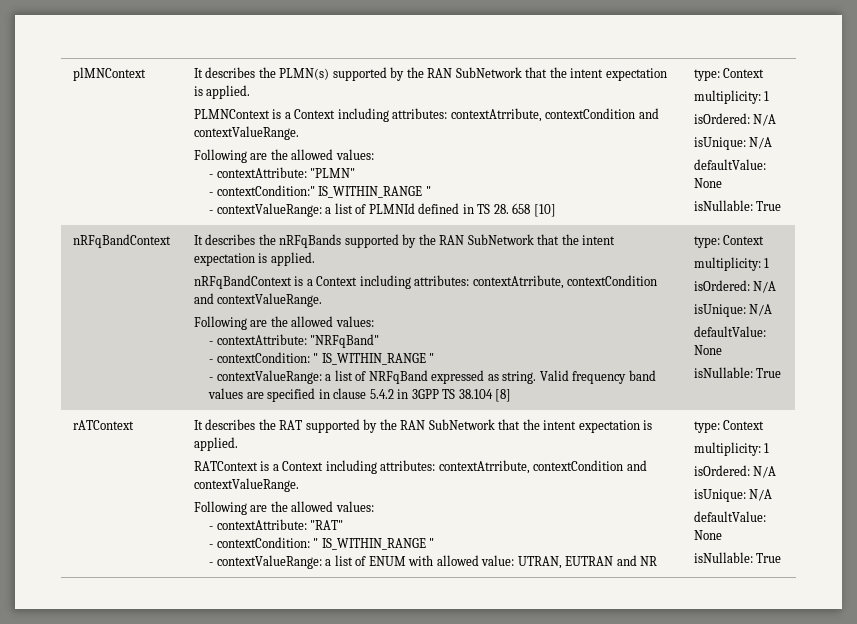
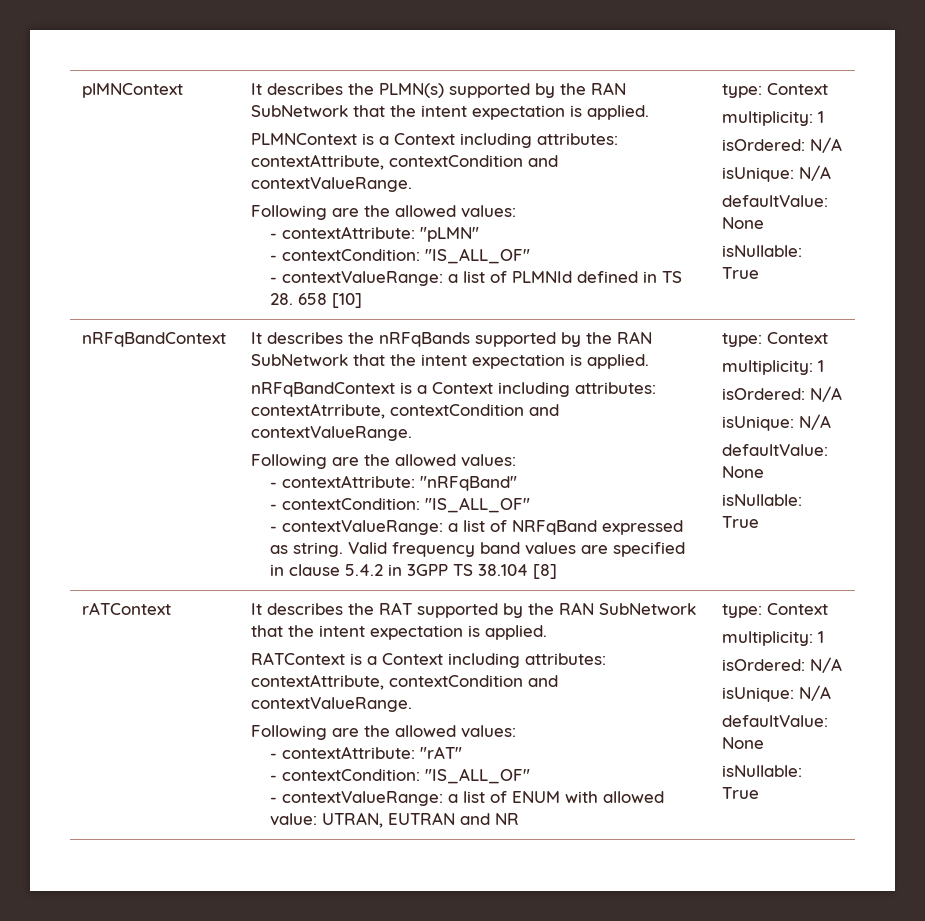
[450,108,542,122] contextAtrribute, -> [251,154,385,170] contextAttribute,
[310,168,356,178] [209,185,431,198] "PLMN" // - contextCondition:" IS_WITHIN_RANGE " -> [420,227,480,242] [270,248,531,264] "pLMN" // - contextCondition: "IS_ALL_OF"
[310,334,380,348] [209,352,435,365] "NRFqBand" // - contextCondition: " IS_WITHIN_RANGE " -> [420,476,518,491] [270,497,531,513] "nRFqBand" // - contextCondition: "IS_ALL_OF"
[438,460,530,474] contextAtrribute, -> [251,674,385,690] contextAttribute,
[310,520,344,530] [209,537,435,550] "RAT" // - contextCondition: " IS_WITHIN_RANGE " -> [420,746,463,759] [270,768,531,784] "rAT" // - contextCondition: "IS_ALL_OF"

